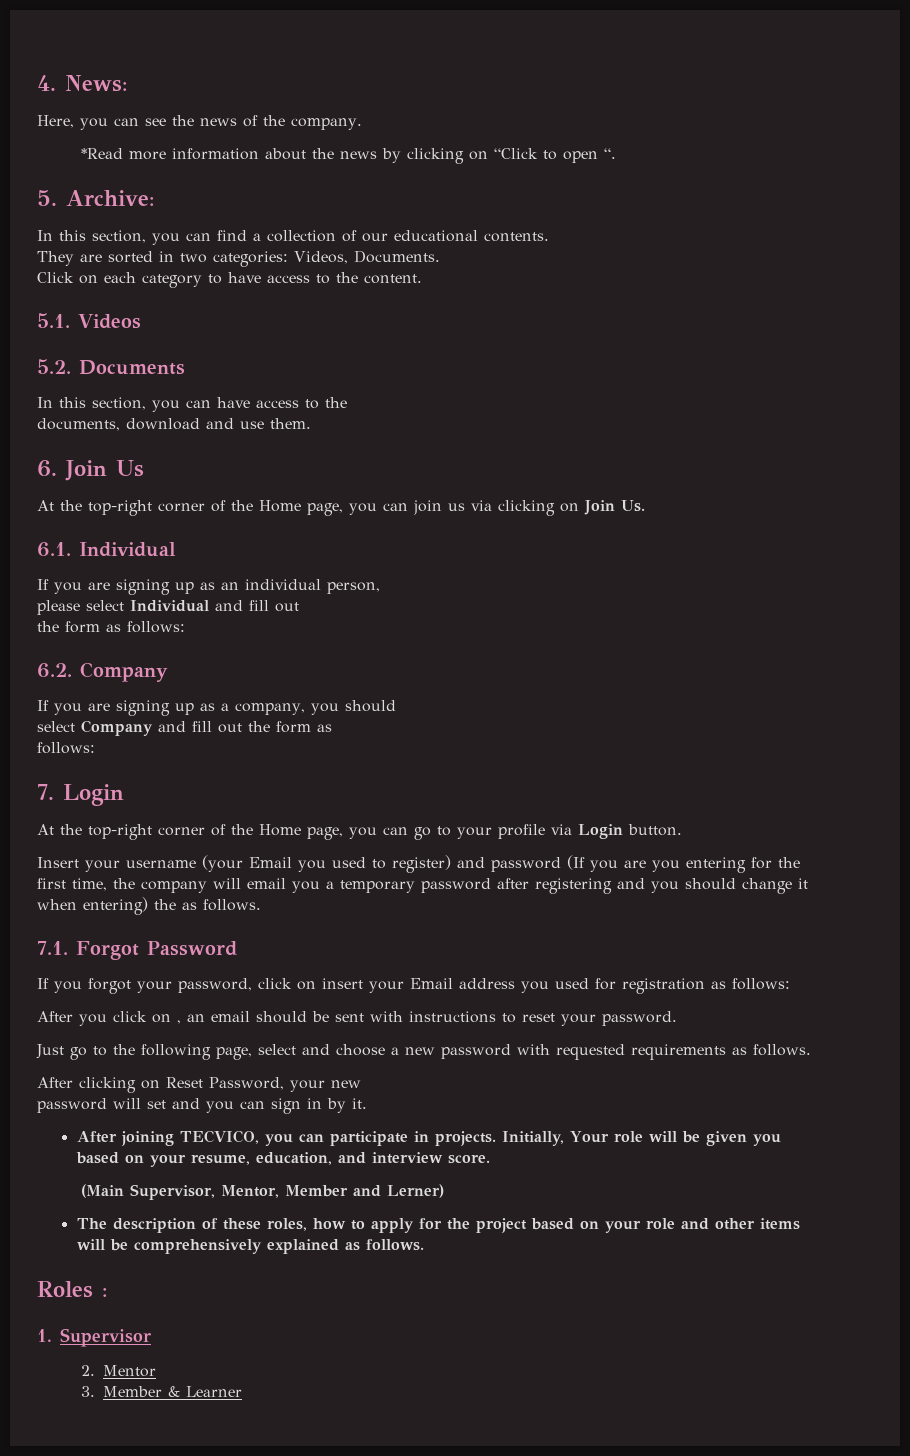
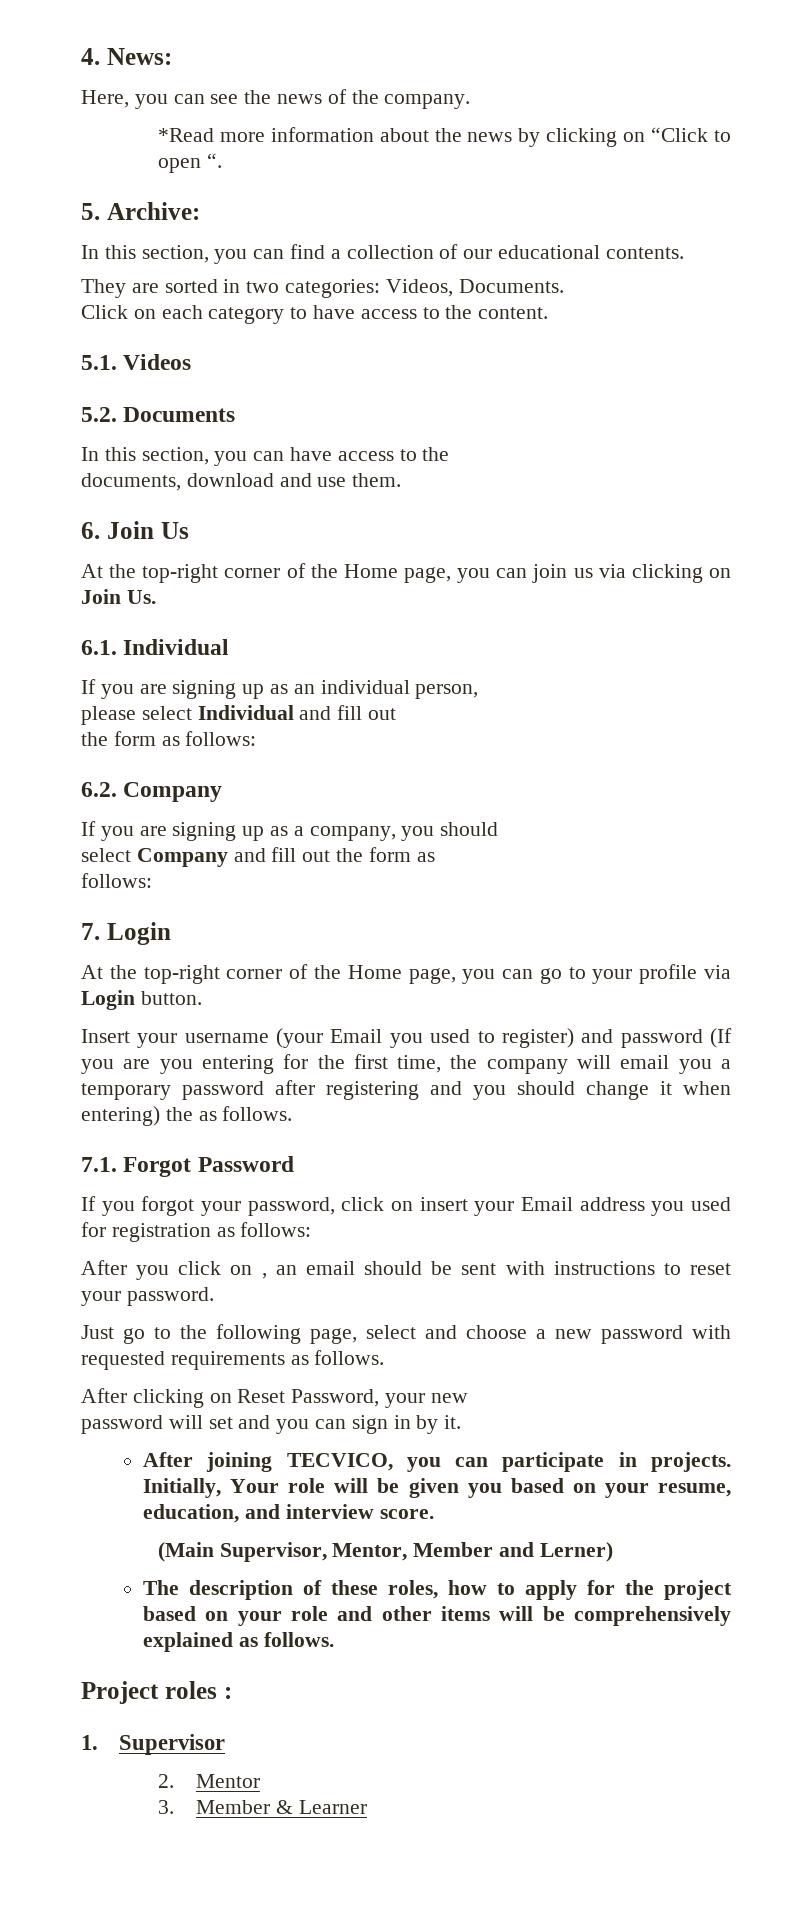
[37,1281,93,1298] Roles -> [81,1681,217,1704] Project roles

